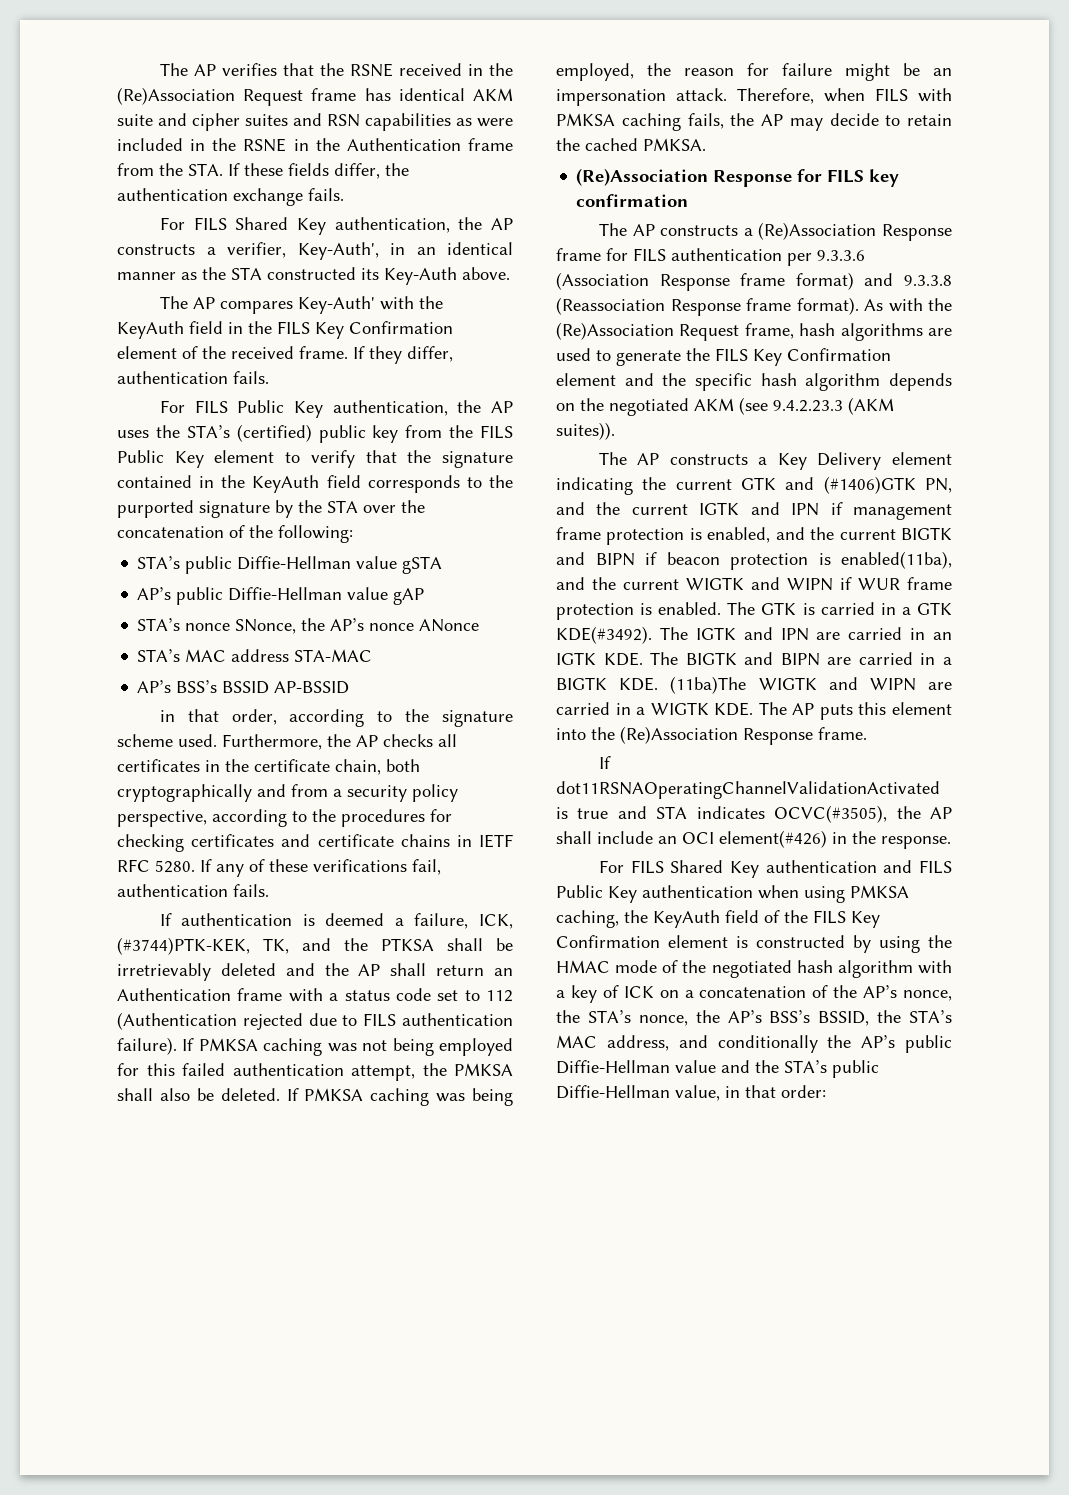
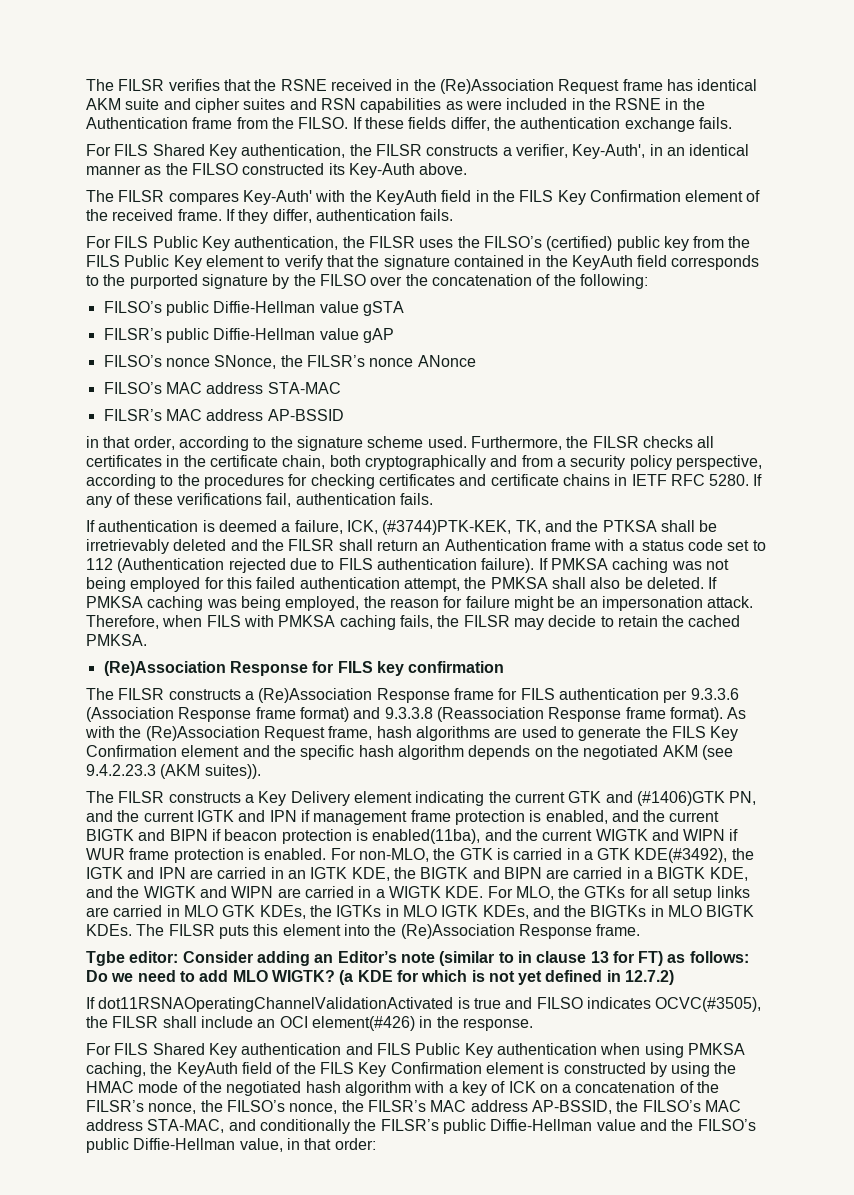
[159,63,216,76] The AP -> [86,79,165,91] The FILSR
[188,163,223,176] STA. -> [298,117,349,129] FILSO.
[491,218,513,230] AP -> [375,144,422,156] FILSR
[231,267,262,280] STA -> [191,163,238,175] FILSO
[192,297,215,309] AP -> [118,190,165,202] FILSR
[491,401,513,413] AP -> [368,236,415,248] FILSR
[186,425,230,438] STA’s -> [483,236,542,248] FILSO’s
[327,500,358,513] STA -> [319,274,366,286] FILSO
[137,556,181,569] STA’s -> [103,301,162,313] FILSO’s
[137,587,172,600] AP’s -> [103,328,162,340] FILSR’s
[137,618,181,631] STA’s -> [103,355,162,367] FILSO’s
[330,618,365,631] AP’s -> [306,355,365,367] FILSR’s
[137,649,181,662] STA’s -> [103,382,162,394] FILSO’s
[137,680,270,694] AP’s BSS’s BSSID -> [103,409,264,421] FILSR’s MAC address
[356,735,378,747] AP -> [592,436,639,448] FILSR
[358,964,381,976] AP -> [288,539,335,551] FILSR
[761,114,783,126] AP -> [463,615,510,627] FILSR
[632,224,655,236] AP -> [118,688,165,700] FILSR
[637,453,660,465] AP -> [118,791,165,803] FILSR
[727,602,756,615] The -> [330,848,456,862] For non-MLO, the
[556,626,688,644] KDE(#3492). The -> [634,848,754,863] KDE(#3492), the
[603,652,679,666] KDE. The -> [351,867,416,881] KDE, the
[619,676,747,694] KDE. (11ba)The -> [709,867,748,881] [86,886,140,898] KDE, and the
[758,702,815,715] The AP -> [487,886,750,901] [86,905,755,919] [86,924,215,936] For MLO, the GTKs for all setup links are carried in MLO GTK KDEs, the IGTKs in MLO IGTK KDEs, and the BIGTKs in MLO BIGTK KDEs. The FILSR
(867, 733) none -> [86,951,749,966] [86,970,675,985] // Tgbe editor: Consider adding an Editor’s note (similar to in clause 13 for FT) as follows: Do we need to add MLO WIGTK? (a KDE for which is not yet defined in 12.7.2)
[656,806,688,819] STA -> [536,997,583,1009] FILSO
[930,807,952,819] AP -> [112,1016,159,1028] FILSR
[863,985,952,1001] [556,1010,952,1026] [556,1035,669,1051] AP’s nonce, the STA’s nonce, the AP’s BSS’s BSSID, the STA’s MAC address, -> [86,1100,741,1114] [86,1119,225,1133] FILSR’s nonce, the FILSO’s nonce, the FILSR’s MAC address AP-BSSID, the FILSO’s MAC address STA-MAC,
[861,1035,896,1048] AP’s -> [380,1119,439,1131] FILSR’s
[784,1060,827,1073] STA’s -> [697,1119,756,1131] FILSO’s

